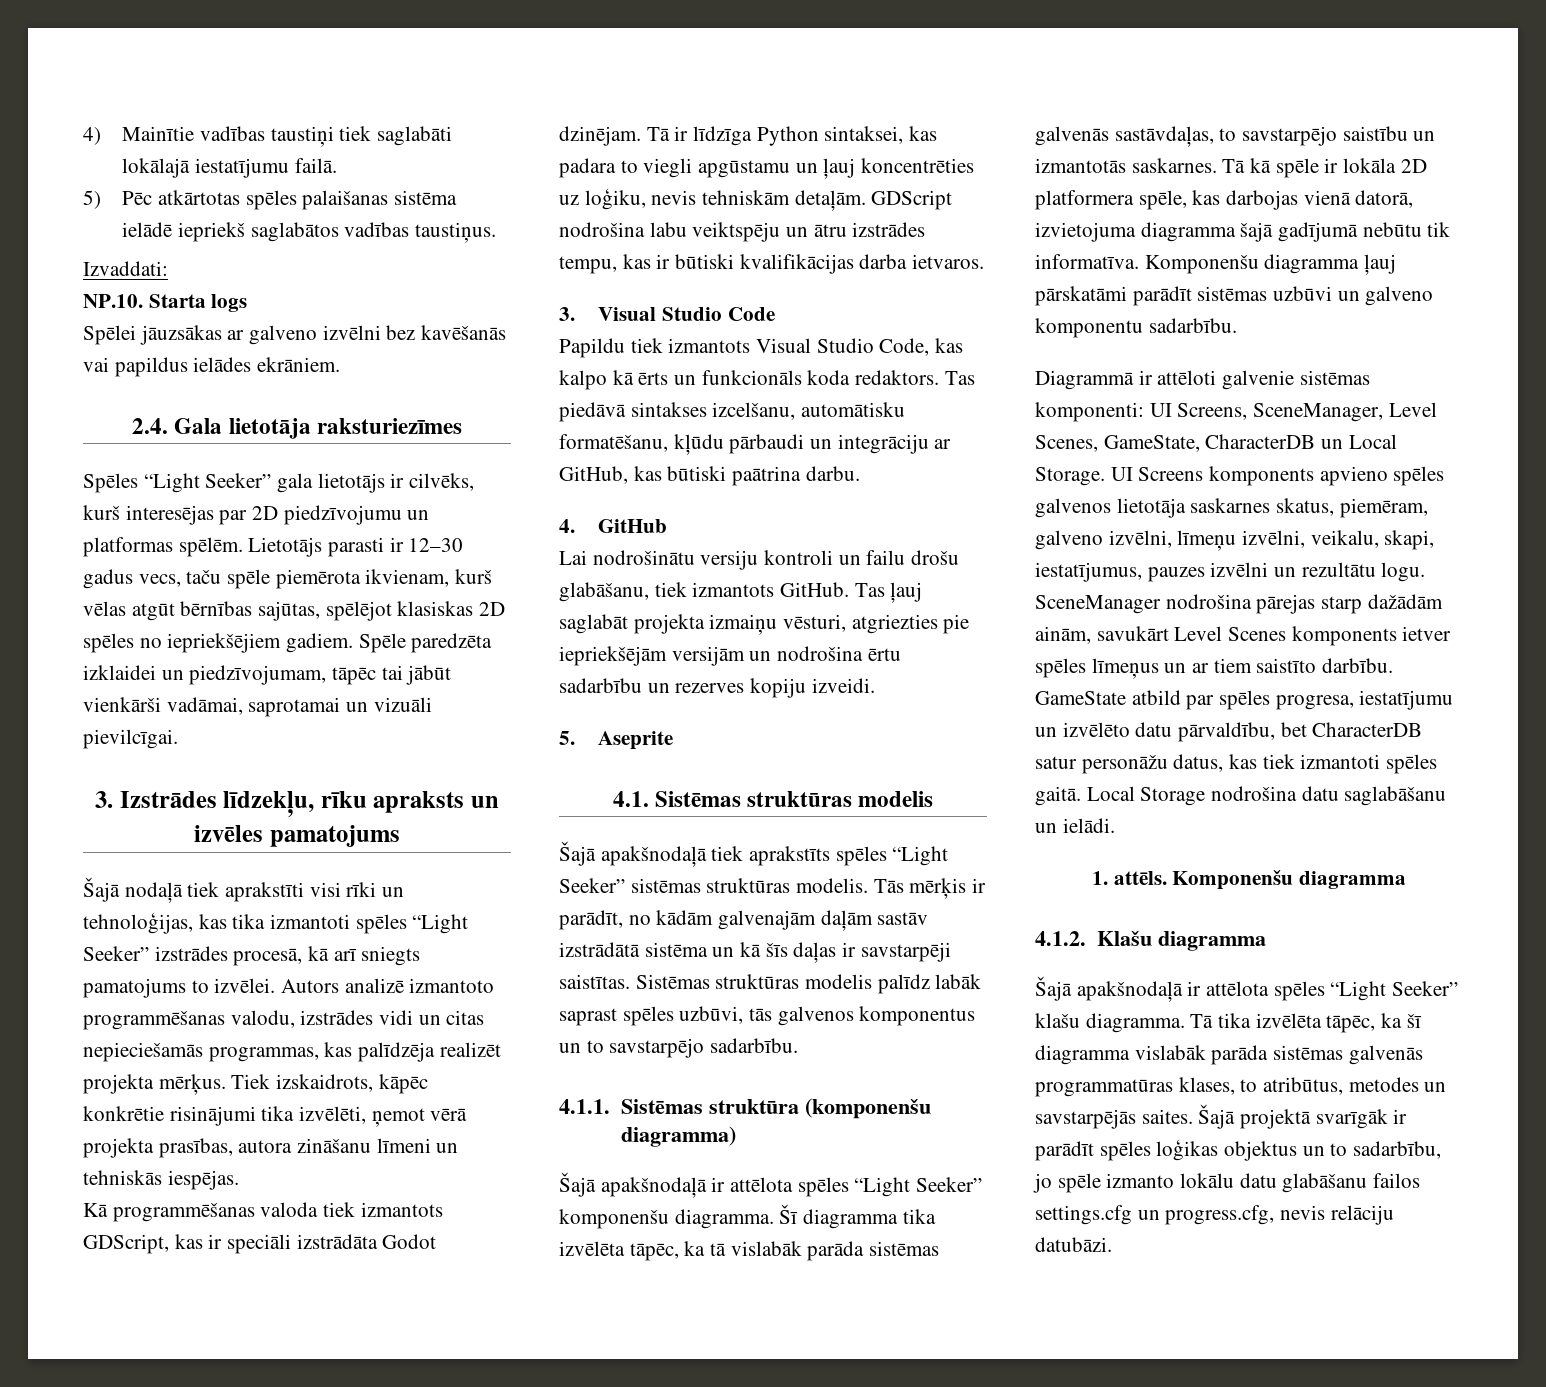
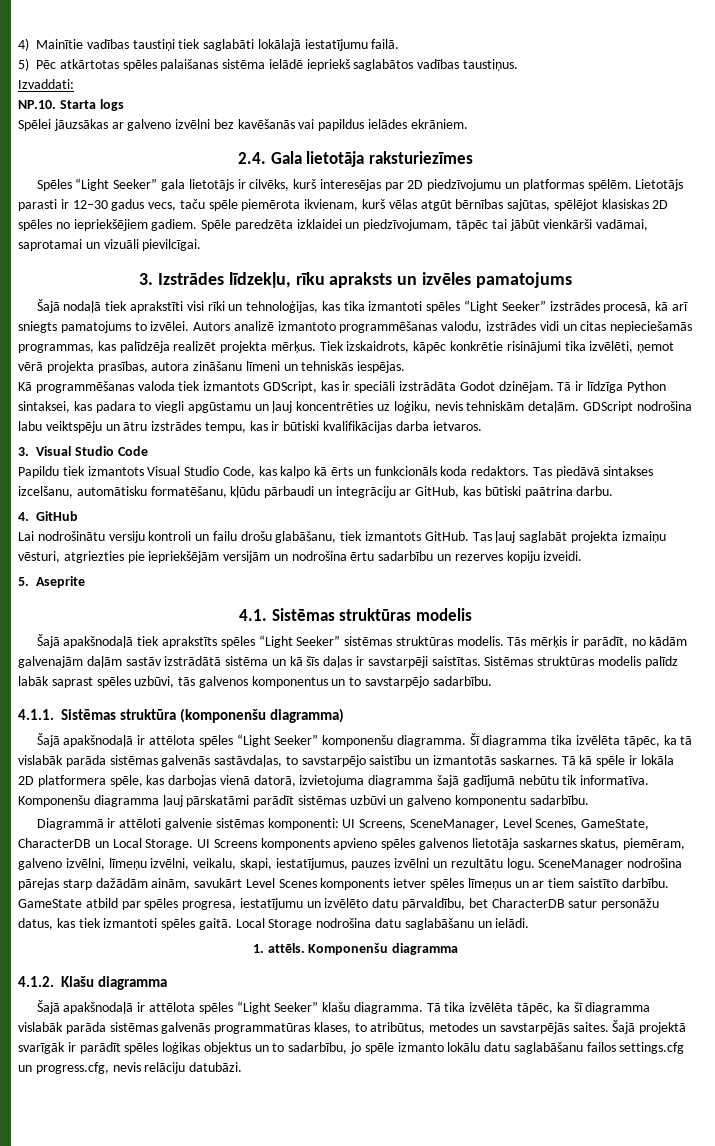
[1282,1173,1368,1193] glabāšanu -> [513,1042,583,1054] saglabāšanu

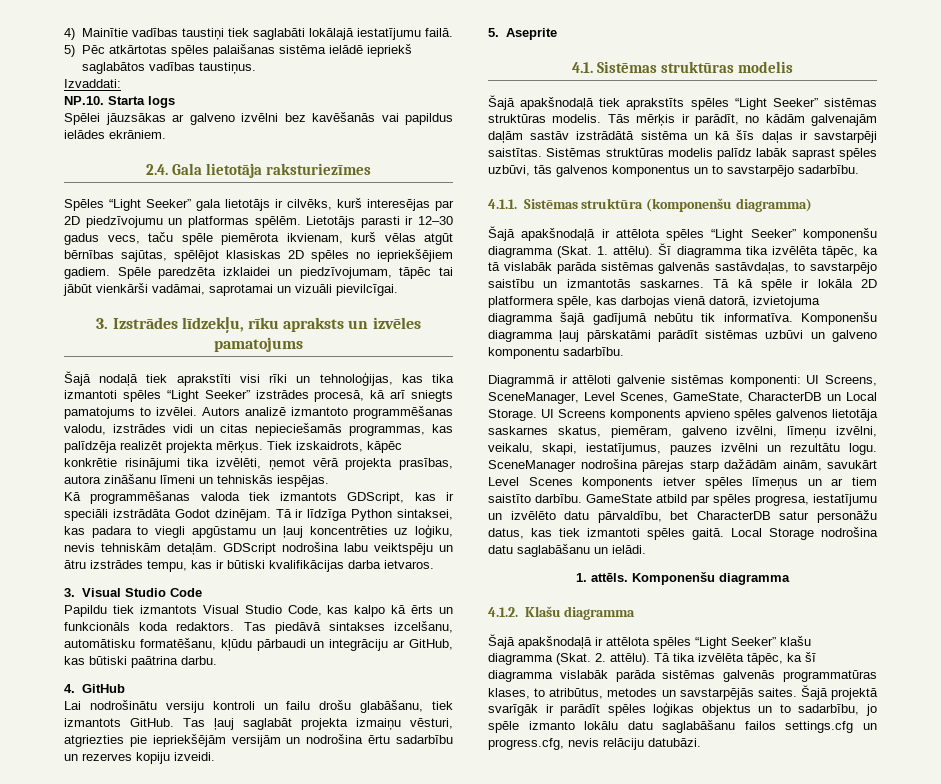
[396,735,466,747] diagramma. -> [488,246,654,258] diagramma (Skat. 1. attēlu).
[353,1002,423,1014] diagramma. -> [488,653,650,665] diagramma (Skat. 2. attēlu).

